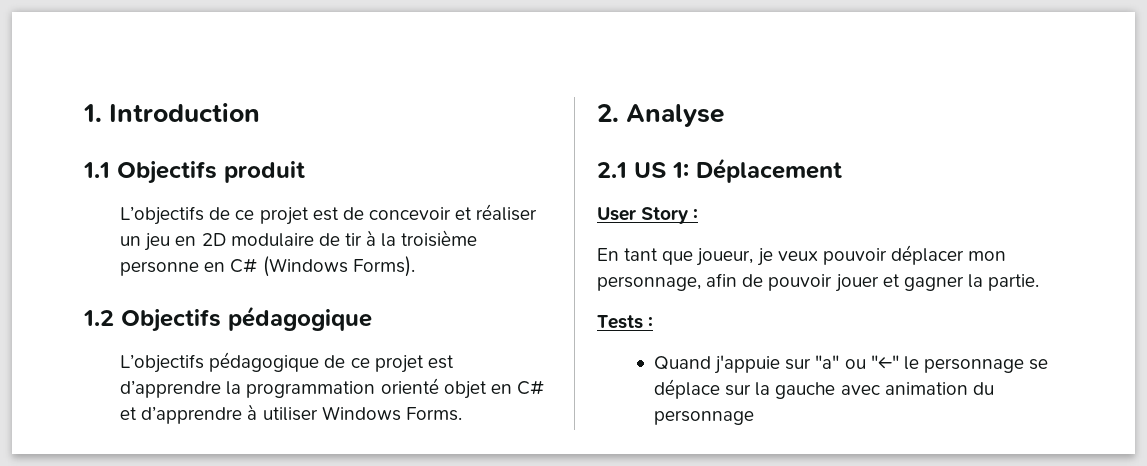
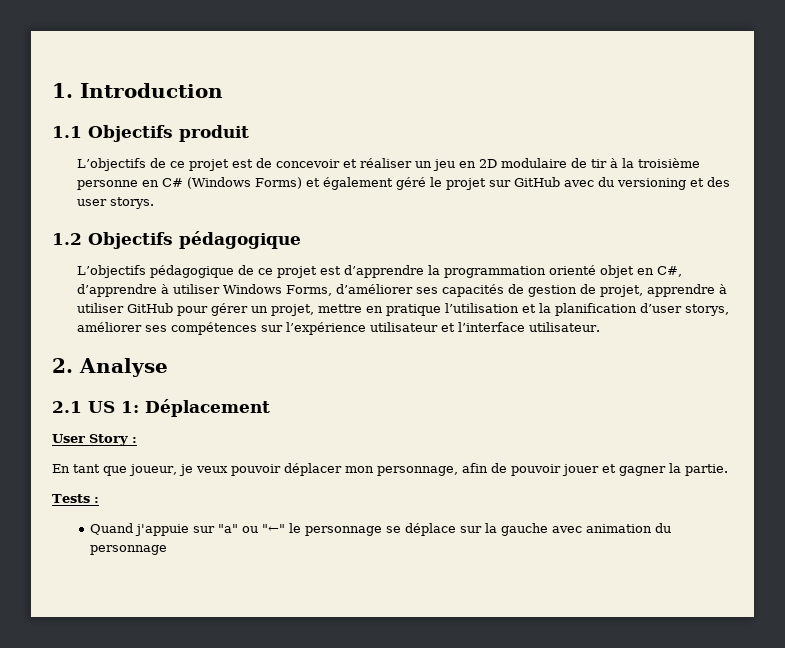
[352,256,415,277] Forms). -> [254,177,730,190] [76,197,154,209] Forms) et également géré le projet sur GitHub avec du versioning et des user storys.
[516,380,544,395] [120,407,138,420] C# et -> [656,266,682,277] C#,
[405,407,462,421] Forms. -> [285,284,727,297] [76,303,729,316] [76,322,600,335] Forms, d’améliorer ses capacités de gestion de projet, apprendre à utiliser GitHub pour gérer un projet, mettre en pratique l’utilisation et la planification d’user storys, améliorer ses compétences sur l’expérience utilisateur et l’interface utilisateur.

